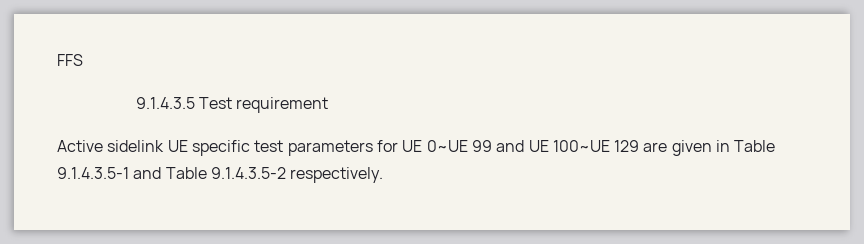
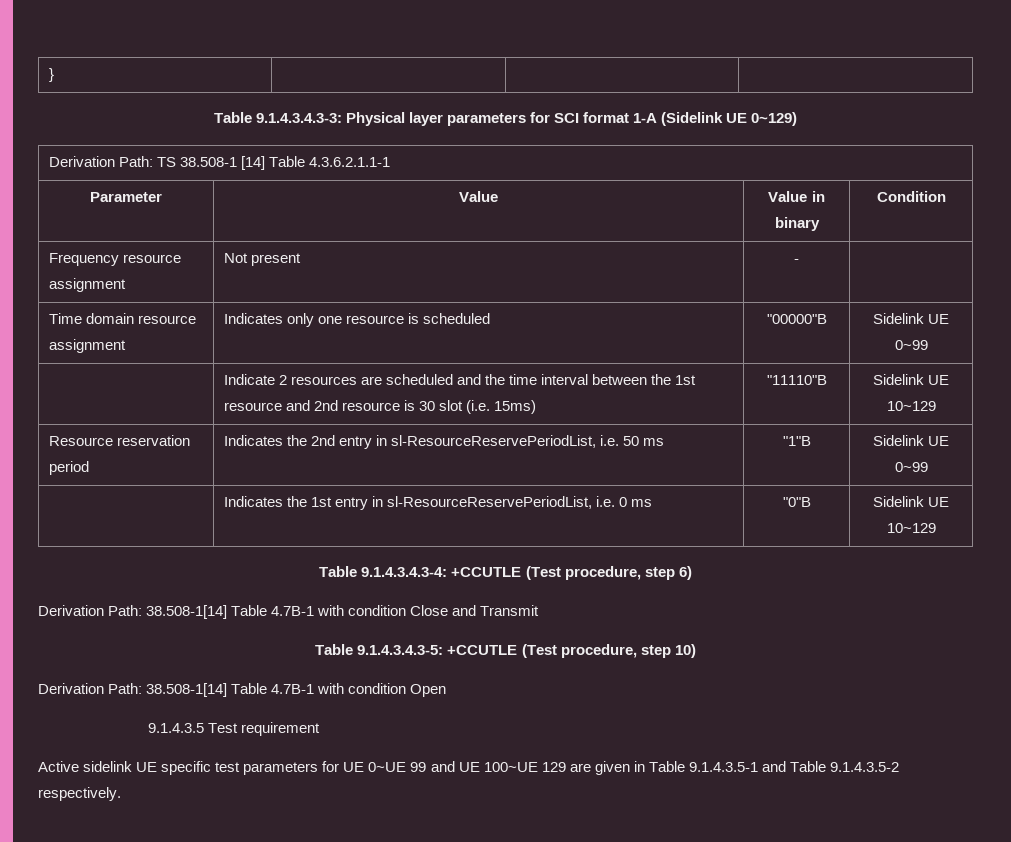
[57,54,83,66] FFS -> [48,68,54,82] [213,112,798,126] [48,156,391,170] [90,192,162,202] [459,191,498,202] [768,191,825,202] [774,217,820,231] [876,191,946,202] [48,253,181,266] [48,278,126,292] [223,253,301,266] [794,259,799,263] [48,313,196,324] [48,339,126,353] [223,313,491,327] [766,314,827,324] [872,313,950,324] [894,340,928,350] [223,374,697,385] [223,400,537,414] [766,375,827,385] [872,374,950,385] [886,401,936,411] [48,435,190,446] [48,461,89,475] [223,435,665,449] [782,436,811,446] [872,435,950,446] [894,462,928,472] [223,496,653,510] [782,497,811,507] [872,496,950,507] [886,523,936,533] [319,566,692,580] [38,605,540,619] [315,644,696,658] [38,683,447,697] } | | | // Table 9.1.4.3.4.3-3: Physical layer parameters for SCI format 1-A (Sidelink UE 0~129) // Derivation Path: TS 38.508-1 [14] Table 4.3.6.2.1.1-1 // Parameter | Value | Value in binary | Condition // Frequency resource assignment | Not present | - | // Time domain resource assignment | Indicates only one resource is scheduled | "00000"B | Sidelink UE 0~99 // | Indicate 2 resources are scheduled and the time interval between the 1st resource and 2nd resource is 30 slot (i.e. 15ms) | "11110"B | Sidelink UE 10~129 // Resource reservation period | Indicates the 2nd entry in sl-ResourceReservePeriodList, i.e. 50 ms | "1"B | Sidelink UE 0~99 // | Indicates the 1st entry in sl-ResourceReservePeriodList, i.e. 0 ms | "0"B | Sidelink UE 10~129 // Table 9.1.4.3.4.3-4: +CCUTLE (Test procedure, step 6) // Derivation Path: 38.508-1[14] Table 4.7B-1 with condition Close and Transmit // Table 9.1.4.3.4.3-5: +CCUTLE (Test procedure, step 10) // Derivation Path: 38.508-1[14] Table 4.7B-1 with condition Open

